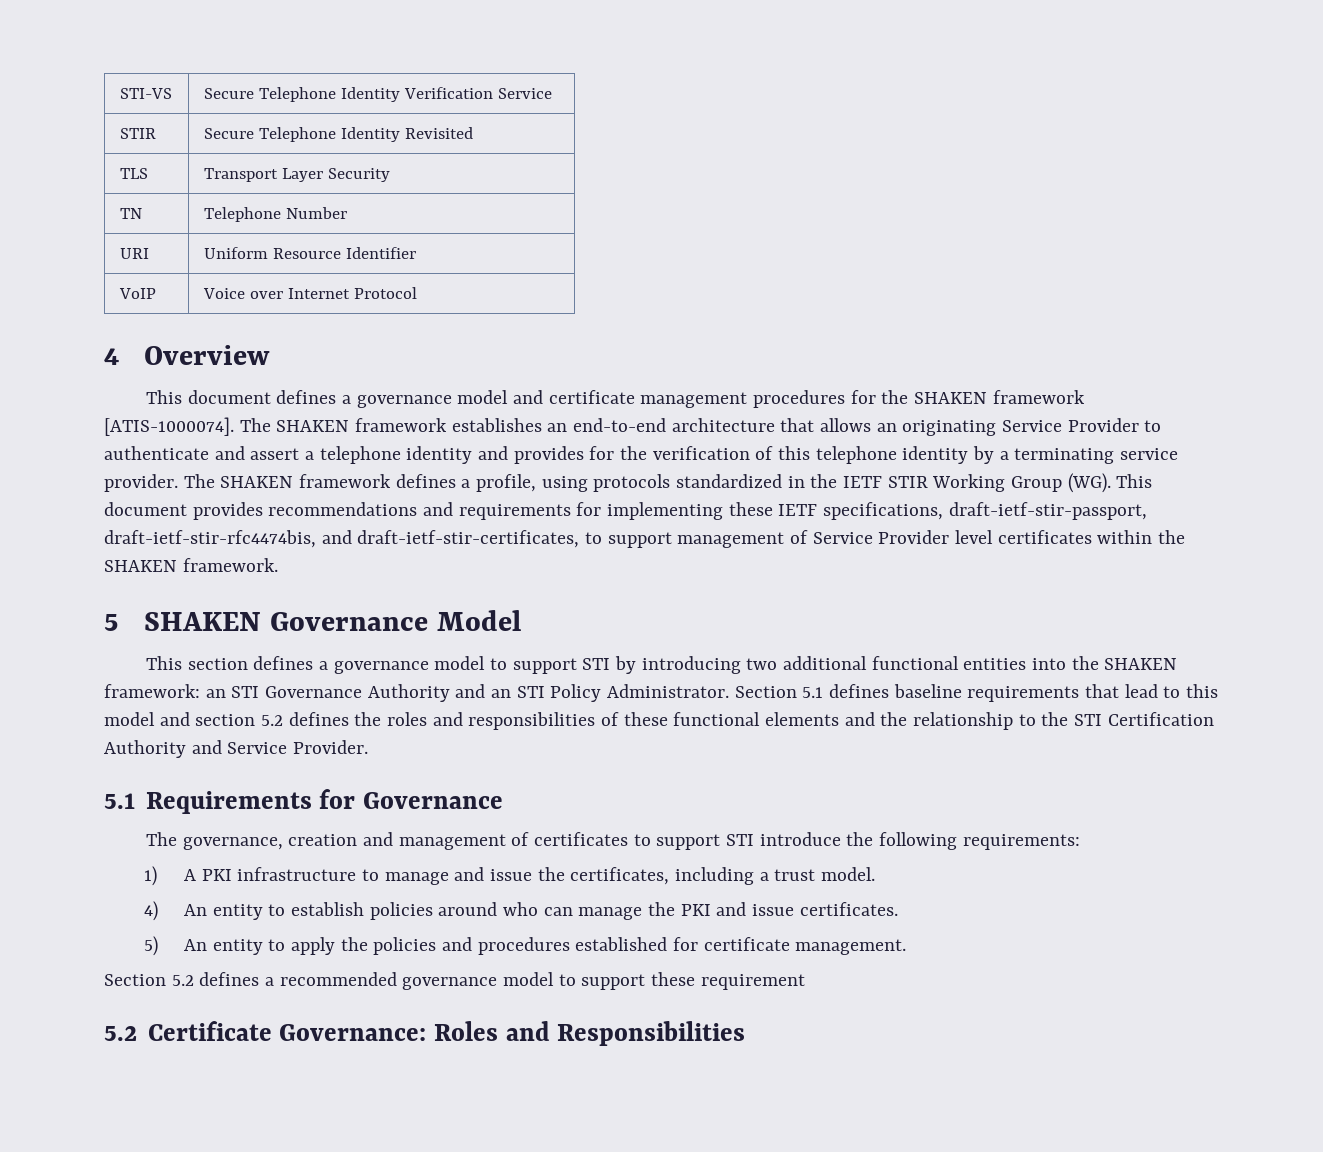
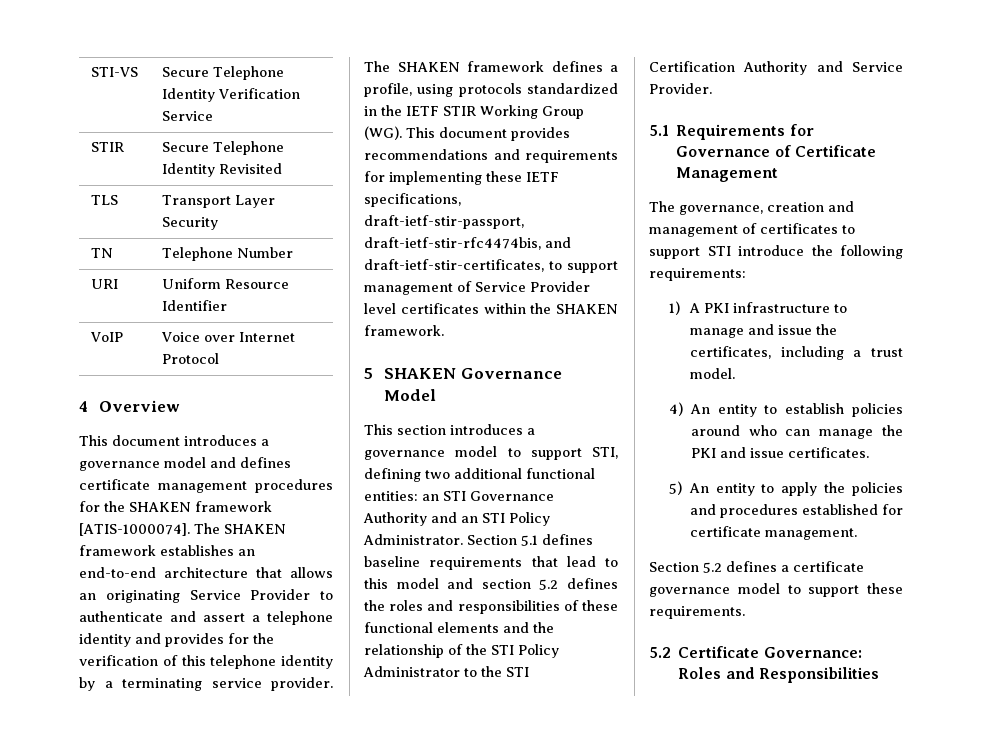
[276,390,337,404] defines -> [184,435,257,446] introduces
(543, 397) none -> [240,457,291,468] defines
[253,656,314,670] defines -> [450,424,523,435] introduces
[582,656,1178,674] [104,684,200,698] STI by introducing two additional functional entities into the SHAKEN framework: -> [592,447,618,459] [364,468,595,482] [364,491,418,501] STI, defining two additional functional entities:
(1014, 721) none -> [448,644,559,658] [363,666,460,677] of the STI Policy Administrator
(503, 800) none -> [774,145,876,157] [676,167,779,182] of Certificate Management
[279,972,397,986] recommended -> [793,561,864,572] certificate
[700,974,805,990] requirement -> [649,606,745,619] requirements.

